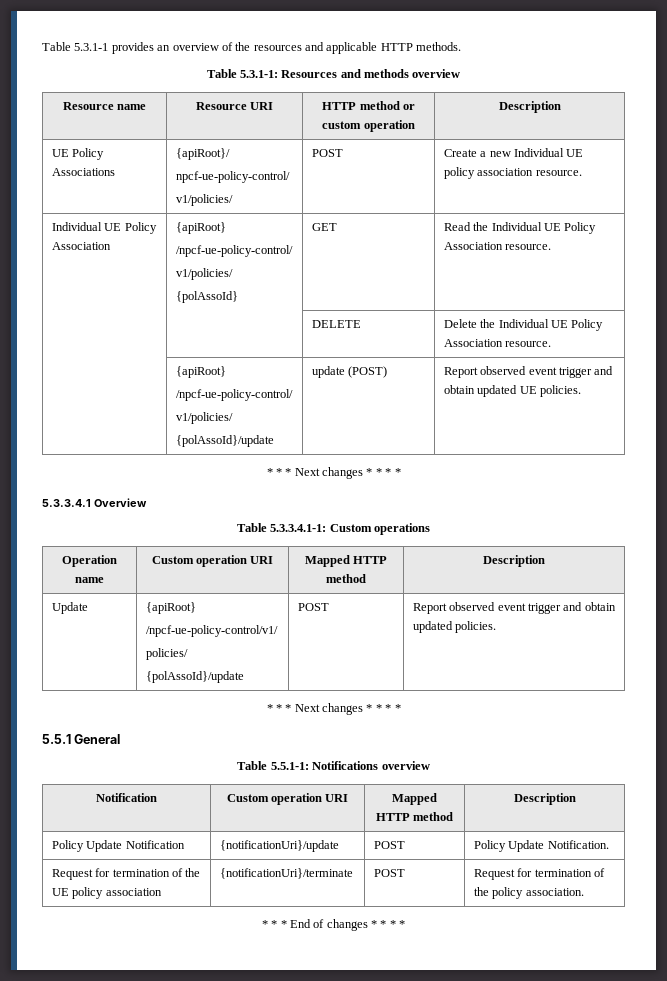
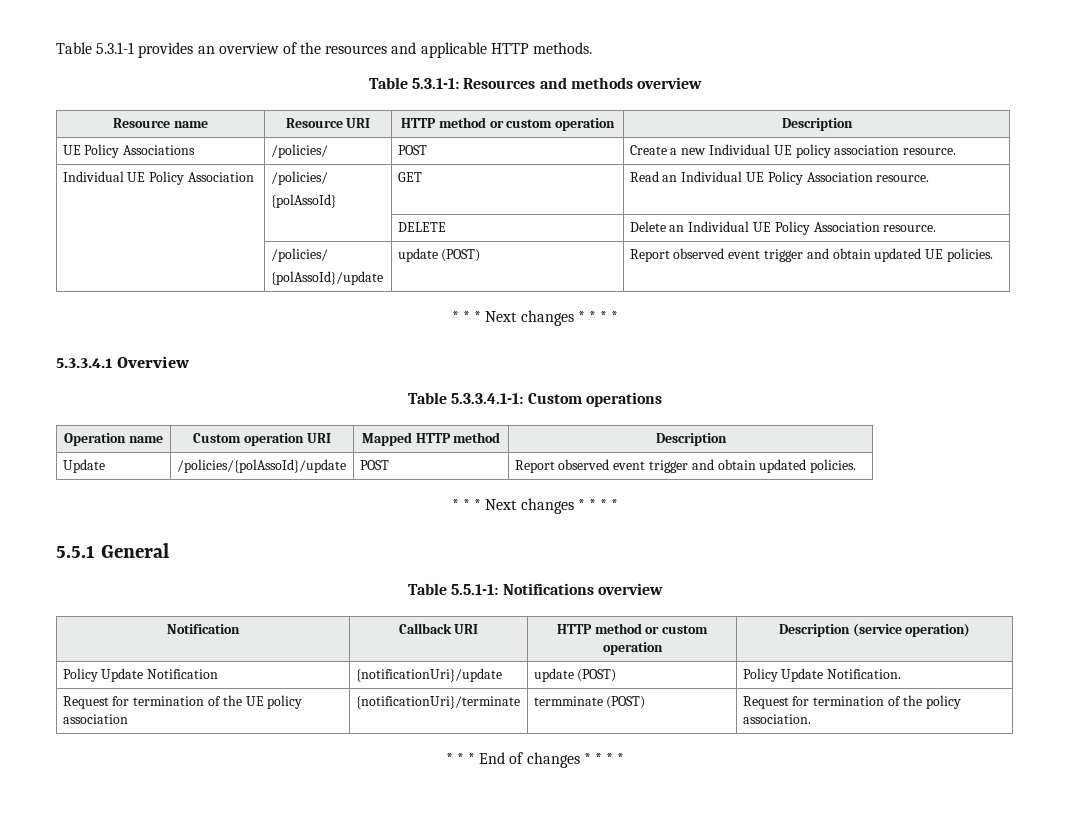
[175,148,230,160] [175,171,290,183] [175,194,233,206] {apiRoot}/ // npcf-ue-policy-control/ // v1/policies/ -> [270,144,328,158] /policies/
[175,222,226,234] [175,245,293,257] [175,268,233,280] {apiRoot} // /npcf-ue-policy-control/ // v1/policies/ -> [270,171,328,185] /policies/
[473,222,489,231] the -> [662,175,678,182] an
[480,319,604,331] [443,339,552,347] [175,366,226,378] [175,389,293,401] [175,412,233,424] the Individual UE Policy Association resource. // | {apiRoot} // /npcf-ue-policy-control/ // v1/policies/ -> [669,221,937,235] [270,248,328,262] an Individual UE Policy Association resource. // | /policies/
[145,602,196,614] [145,625,278,637] [145,648,188,660] [145,671,244,683] {apiRoot} // /npcf-ue-policy-control/v1/ // policies/ // {polAssoId}/update -> [176,459,346,473] /policies/{polAssoId}/update
[226,793,349,805] [392,793,437,805] [375,812,454,821] [513,793,576,805] Custom operation URI | Mapped HTTP method | Description -> [398,623,479,634] [556,623,709,634] [602,642,663,655] [778,623,971,637] Callback URI | HTTP method or custom operation | Description (service operation)
[373,841,405,849] POST -> [533,668,617,682] update (POST)
[373,869,405,877] POST -> [533,696,646,709] termminate (POST)

